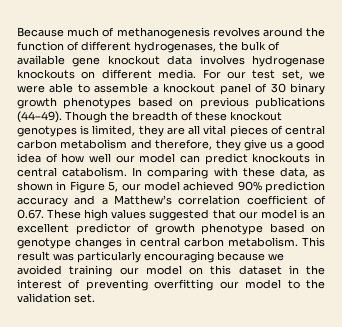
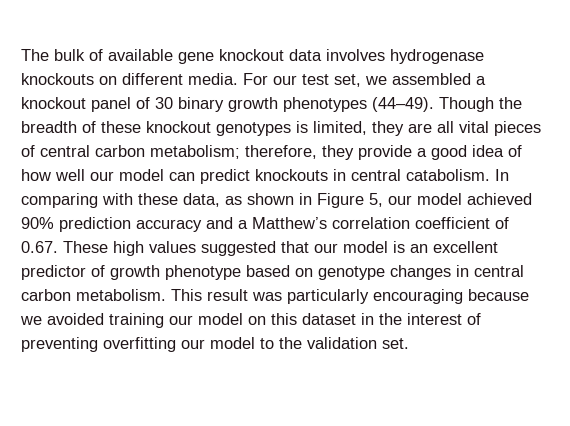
[17,27,325,39] [17,41,238,53] Because much of methanogenesis revolves around the function of different hydrogenases, the -> [21,49,49,61] The
[17,83,149,93] were able to assemble -> [392,73,471,85] assembled
[137,97,325,109] based on previous publications -> (367, 104) none
[60,139,284,151] metabolism and therefore, they give us -> [150,145,412,160] metabolism; therefore, they provide

